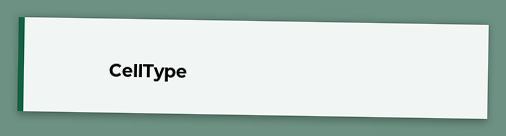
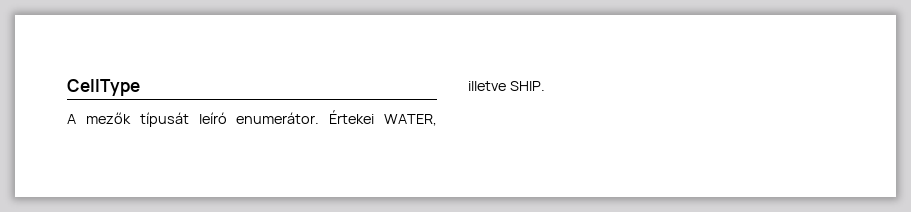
(188, 72) none -> [67,110,437,127] [468,81,545,91] // A mezők típusát leíró enumerátor. Értekei WATER, illetve SHIP.

